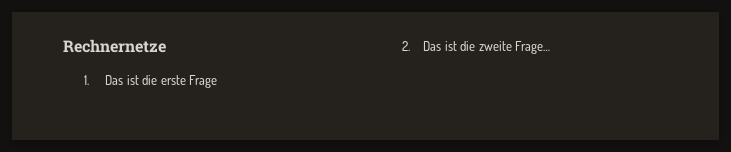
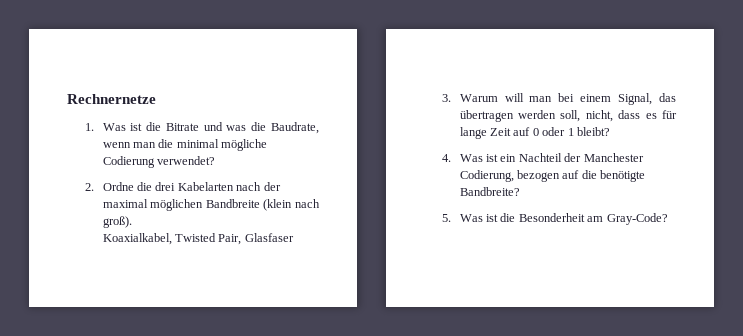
[105,75,218,88] [402,41,551,54] Das ist die erste Frage // 2. Das ist die zweite Frage… -> [102,122,319,134] [102,139,268,151] [102,156,216,168] [84,182,281,191] [102,199,320,211] [102,216,132,228] [102,233,294,245] [441,93,676,105] [459,110,677,122] [459,127,610,139] [441,153,644,162] [459,170,646,182] [459,187,520,196] [441,213,668,225] Was ist die Bitrate und was die Baudrate, wenn man die minimal mögliche Codierung verwendet? // 2. Ordne die drei Kabelarten nach der maximal möglichen Bandbreite (klein nach groß). // Koaxialkabel, Twisted Pair, Glasfaser // 3. Warum will man bei einem Signal, das übertragen werden soll, nicht, dass es für lange Zeit auf 0 oder 1 bleibt? // 4. Was ist ein Nachteil der Manchester Codierung, bezogen auf die benötigte Bandbreite? // 5. Was ist die Besonderheit am Gray-Code?

